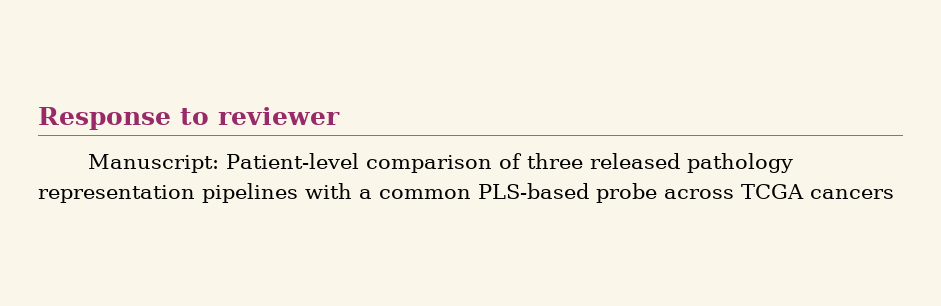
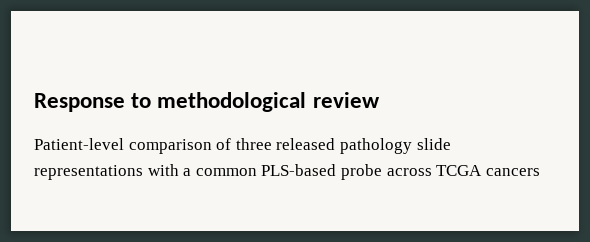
[218,107,340,125] [88,154,220,173] reviewer // Manuscript: -> [157,92,380,112] methodological review //
[38,183,298,203] representation pipelines -> [416,138,451,150] [34,165,143,180] slide representations

